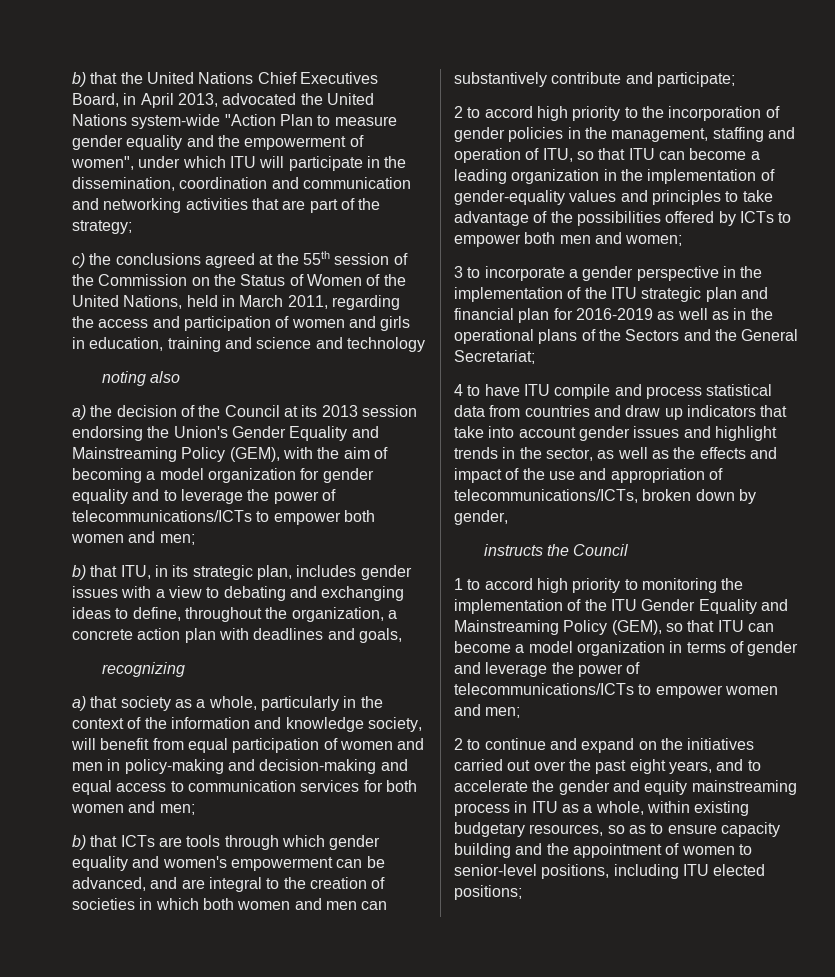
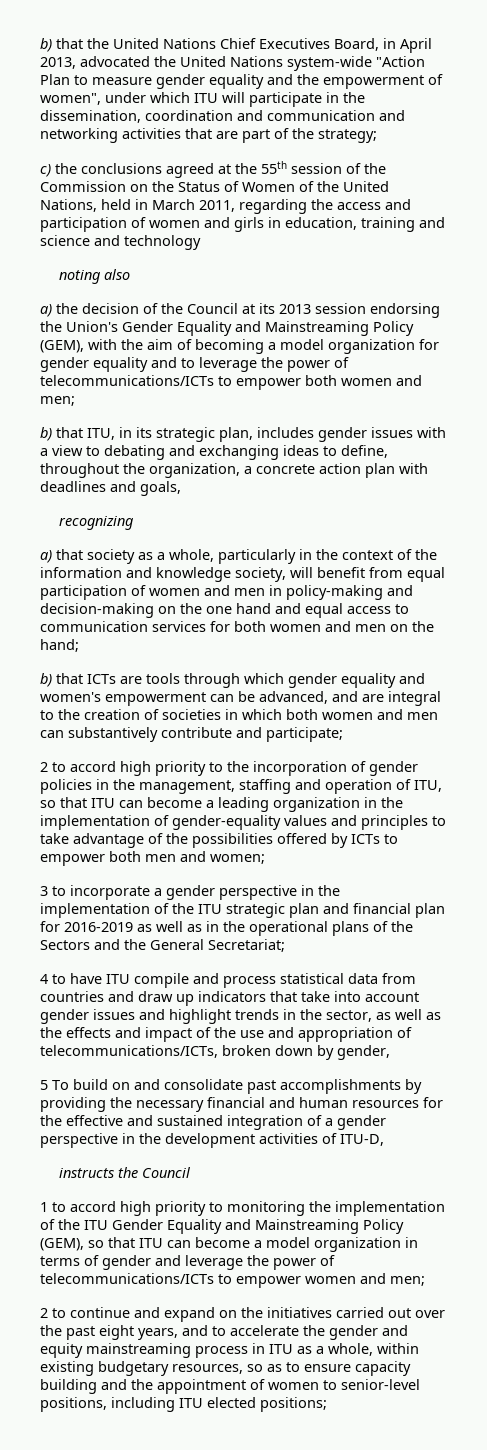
(377, 766) none -> [158,603,271,614] on the one hand
[159,804,195,815] men; -> [355,621,434,632] [40,639,79,652] men on the hand;
(508, 517) none -> [40,1079,422,1094] [40,1097,443,1112] [40,1115,386,1130] [40,1133,384,1148] // 5 To build on and consolidate past accomplishments by providing the necessary financial and human resources for the effective and sustained integration of a gender perspective in the development activities of ITU-D,

